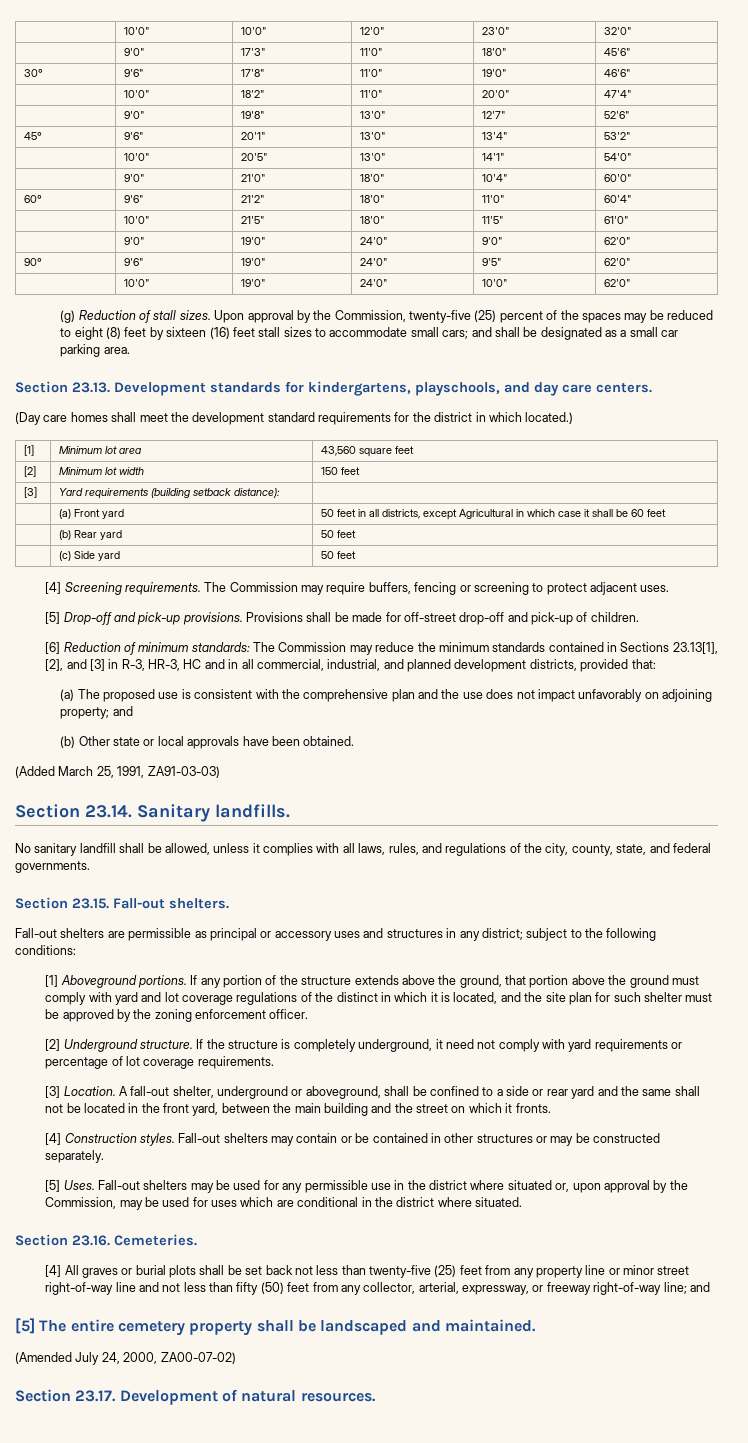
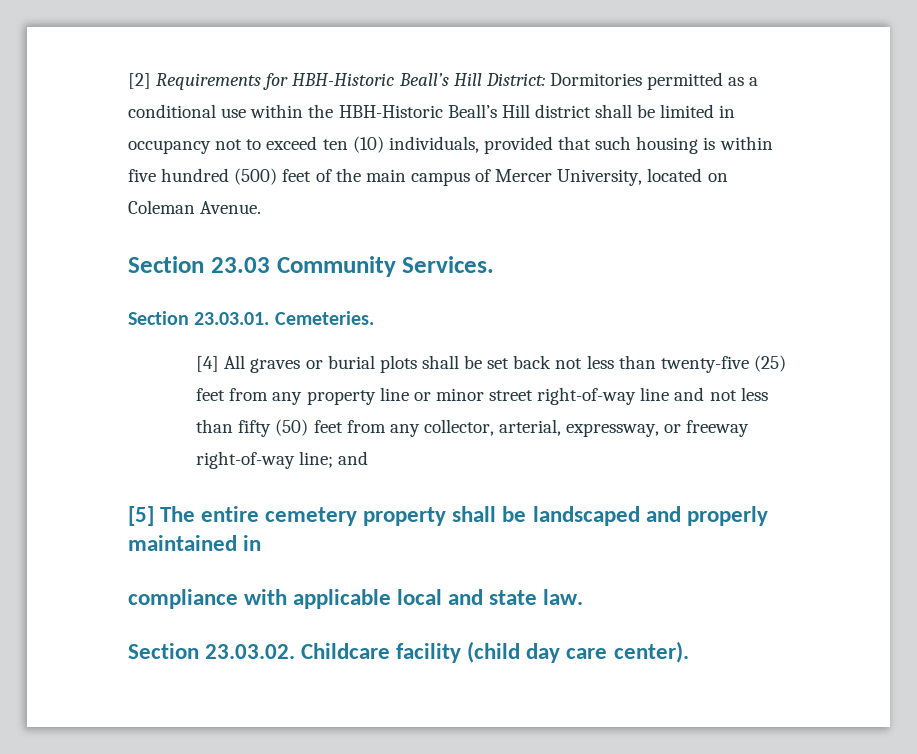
[124,27,150,35] [241,27,267,35] [360,27,385,35] [482,27,510,35] [604,27,632,35] [124,48,145,56] [241,48,266,56] [360,48,383,56] [482,48,507,56] [604,48,631,56] [24,69,44,77] [124,69,144,77] [241,69,265,77] [360,69,383,77] [482,69,507,77] [604,69,631,77] [124,90,150,98] [241,90,265,98] [360,90,383,98] [482,90,510,98] [604,90,632,98] [124,111,145,119] [241,111,265,119] [360,111,386,119] [482,111,506,119] [604,111,630,119] [24,132,43,140] [124,132,144,140] [241,132,266,140] [360,132,386,140] [482,132,508,140] [604,132,631,140] [124,153,150,161] [241,153,268,161] [360,153,386,161] [482,153,505,161] [604,153,632,161] [124,174,145,182] [241,174,266,182] [360,174,385,182] [482,174,508,182] [604,174,632,182] [24,195,43,203] [124,195,144,203] [241,195,265,203] [360,195,385,203] [482,195,505,203] [604,195,632,203] [124,216,150,224] [241,216,265,224] [360,216,385,224] [482,216,504,224] [604,216,629,224] [124,237,145,245] [241,237,266,245] [360,237,388,245] [482,237,503,245] [604,237,631,245] [24,258,43,266] [124,258,144,266] [241,258,266,266] [360,258,388,266] [482,258,502,266] [604,258,631,266] [124,279,150,287] [241,279,266,287] [360,279,388,287] [482,279,508,287] [604,279,631,287] [60,310,714,323] [60,327,679,340] [60,344,130,357] [15,381,652,396] [15,412,574,425] [24,445,35,456] [59,446,142,454] [321,446,415,457] [24,466,37,477] [59,467,145,475] [321,467,361,475] [24,487,38,498] [59,488,281,499] [59,509,125,519] [321,509,667,520] [59,530,123,540] [321,530,357,538] [59,551,121,561] [321,551,357,559] [45,582,670,595] [45,612,639,625] [45,642,718,655] [45,659,656,672] [60,689,713,702] [60,706,133,719] [60,736,355,749] [15,766,220,778] [15,804,290,822] [15,843,711,856] [15,861,90,873] [15,897,229,909] [15,928,657,941] [15,945,76,955] [45,975,699,988] [45,992,713,1005] [45,1009,309,1022] [45,1039,683,1052] [45,1056,274,1069] [45,1086,700,1099] [45,1103,551,1116] [45,1133,661,1146] [45,1150,105,1163] [45,1180,688,1193] [45,1197,523,1210] [15,1234,110,1246] | 10'0" | 10'0" | 12'0" | 23'0" | 32'0" // | 9'0" | 17'3" | 11'0" | 18'0" | 45'6" // 30° | 9'6" | 17'8" | 11'0" | 19'0" | 46'6" // | 10'0" | 18'2" | 11'0" | 20'0" | 47'4" // | 9'0" | 19'8" | 13'0" | 12'7" | 52'6" // 45° | 9'6" | 20'1" | 13'0" | 13'4" | 53'2" // | 10'0" | 20'5" | 13'0" | 14'1" | 54'0" // | 9'0" | 21'0" | 18'0" | 10'4" | 60'0" // 60° | 9'6" | 21'2" | 18'0" | 11'0" | 60'4" // | 10'0" | 21'5" | 18'0" | 11'5" | 61'0" // | 9'0" | 19'0" | 24'0" | 9'0" | 62'0" // 90° | 9'6" | 19'0" | 24'0" | 9'5" | 62'0" // | 10'0" | 19'0" | 24'0" | 10'0" | 62'0" // (g) Reduction of stall sizes. Upon approval by the Commission, twenty-five (25) percent of the spaces may be reduced to eight (8) feet by sixteen (16) feet stall sizes to accommodate small cars; and shall be designated as a small car parking area. // Section 23.13. Development standards for kindergartens, playschools, and day care centers. // (Day care homes shall meet the development standard requirements for the district in which located.) // [1] | Minimum lot area | 43,560 square feet // [2] | Minimum lot width | 150 feet // [3] | Yard requirements (building setback distance): | // | (a) Front yard | 50 feet in all districts, except Agricultural in which case it shall be 60 feet // | (b) Rear yard | 50 feet // | (c) Side yard | 50 feet // [4] Screening requirements. The Commission may require buffers, fencing or screening to protect adjacent uses. // [5] Drop-off and pick-up provisions. Provisions shall be made for off-street drop-off and pick-up of children. // [6] Reduction of minimum standards: The Commission may reduce the minimum standards contained in Sections 23.13[1], [2], and [3] in R-3, HR-3, HC and in all commercial, industrial, and planned development districts, provided that: // (a) The proposed use is consistent with the comprehensive plan and the use does not impact unfavorably on adjoining property; and // (b) Other state or local approvals have been obtained. // (Added March 25, 1991, ZA91-03-03) // Section 23.14. Sanitary landfills. // No sanitary landfill shall be allowed, unless it complies with all laws, rules, and regulations of the city, county, state, and federal governments. // Section 23.15. Fall-out shelters. // Fall-out shelters are permissible as principal or accessory uses and structures in any district; subject to the following conditions: // [1] Aboveground portions. If any portion of the structure extends above the ground, that portion above the ground must comply with yard and lot coverage regulations of the distinct in which it is located, and the site plan for such shelter must be approved by the zoning enforcement officer. // [2] Underground structure. If the structure is completely underground, it need not comply with yard requirements or percentage of lot coverage requirements. // [3] Location. A fall-out shelter, underground or aboveground, shall be confined to a side or rear yard and the same shall not be located in the front yard, between the main building and the street on which it fronts. // [4] Construction styles. Fall-out shelters may contain or be contained in other structures or may be constructed separately. // [5] Uses. Fall-out shelters may be used for any permissible use in the district where situated or, upon approval by the Commission, may be used for uses which are conditional in the district where situated. // Section 23.16. -> [128,72,759,90] [128,104,736,118] [128,136,773,154] [128,168,728,186] [128,200,262,214] [128,256,495,277] [128,311,270,325] [2] Requirements for HBH-Historic Beall’s Hill District: Dormitories permitted as a conditional use within the HBH-Historic Beall’s Hill district shall be limited in occupancy not to exceed ten (10) individuals, provided that such housing is within five hundred (500) feet of the main campus of Mercer University, located on Coleman Avenue. // Section 23.03 Community Services. // Section 23.03.01.
[444,1319,536,1332] [15,1352,236,1365] [15,1389,376,1405] maintained. // (Amended July 24, 2000, ZA00-07-02) // Section 23.17. Development of natural resources. -> [686,506,768,526] [128,535,262,551] [128,589,584,609] [128,641,689,663] properly maintained in // compliance with applicable local and state law. // Section 23.03.02. Childcare facility (child day care center).

